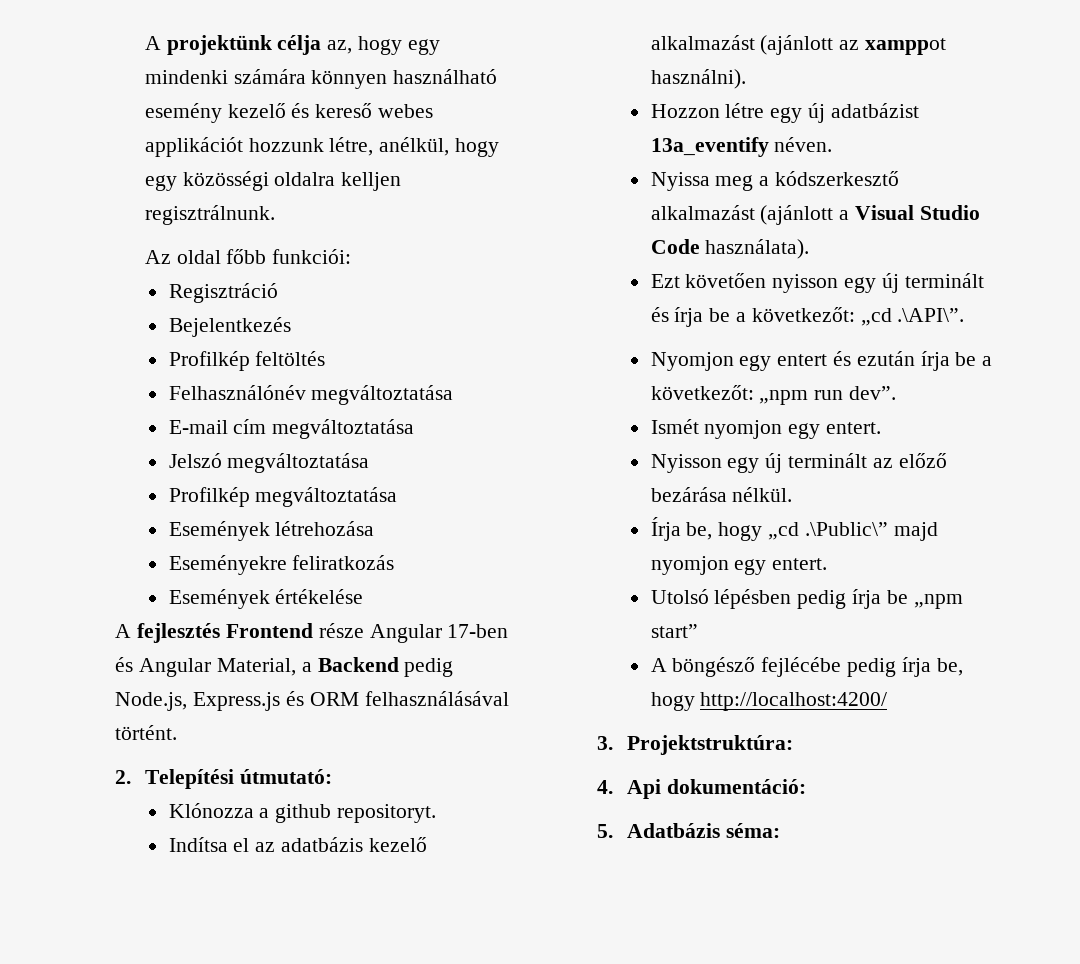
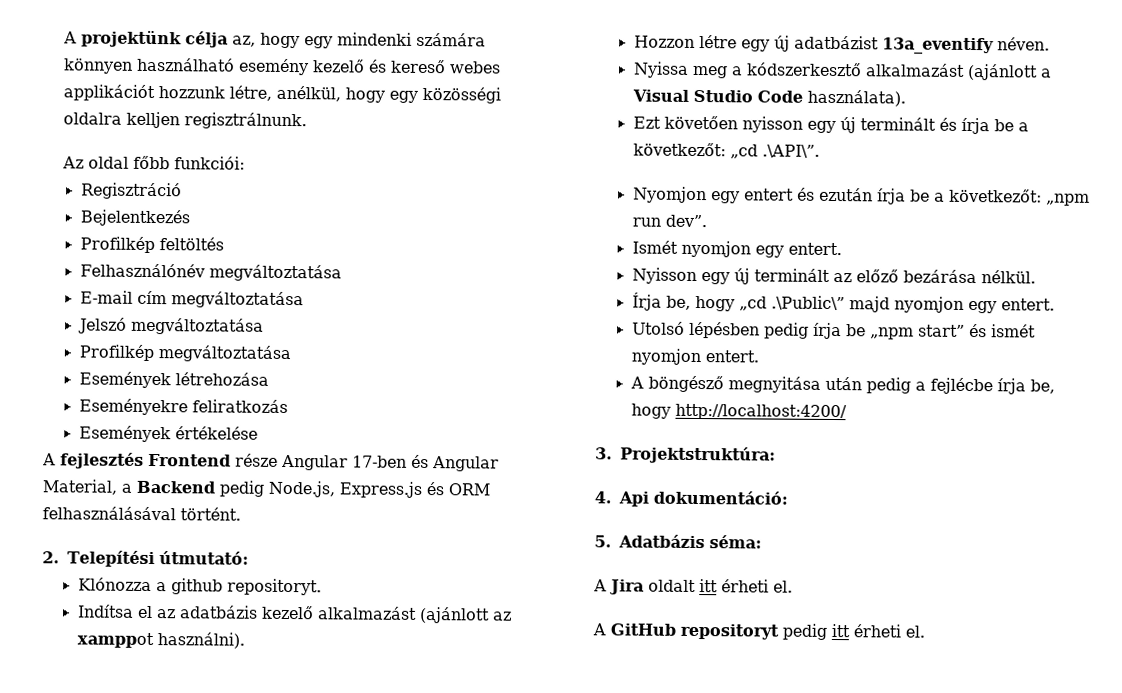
[650,657,896,677] // A böngésző fejlécébe pedig -> [968,323,1036,338] [630,348,759,366] [629,375,993,395] és ismét nyomjon entert. // A böngésző megnyitása után pedig a fejlécbe
(780, 830) none -> [592,579,793,595] [591,623,925,640] // A Jira oldalt itt érheti el. // A GitHub repositoryt pedig itt érheti el.

